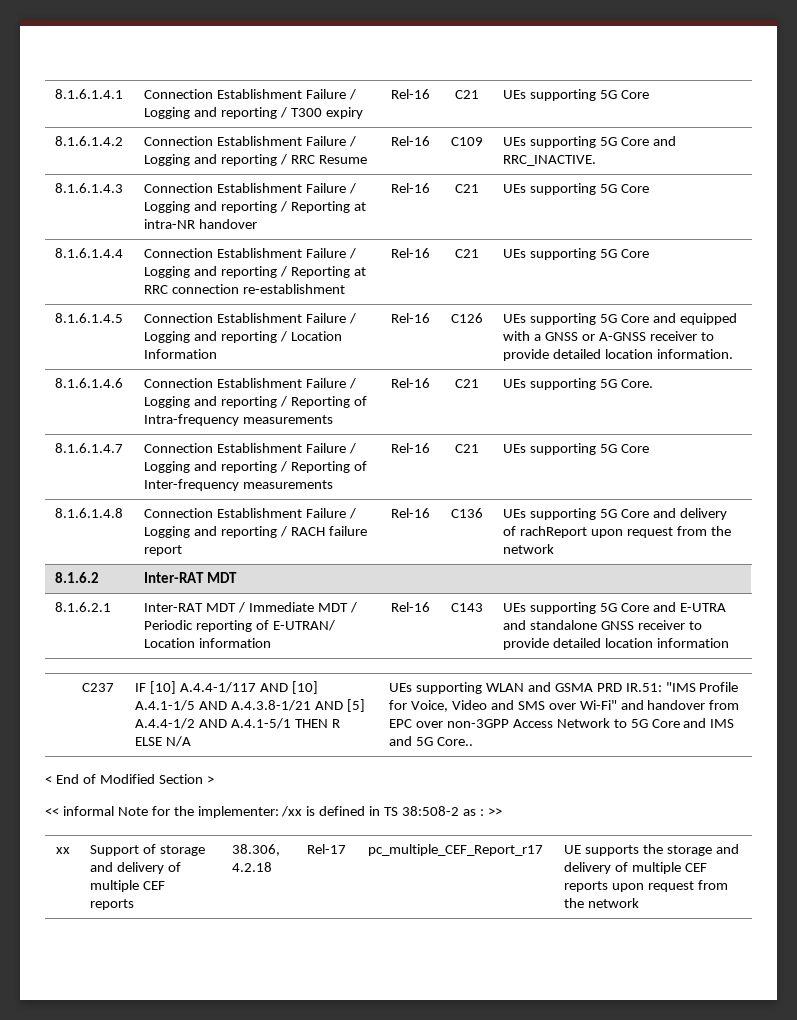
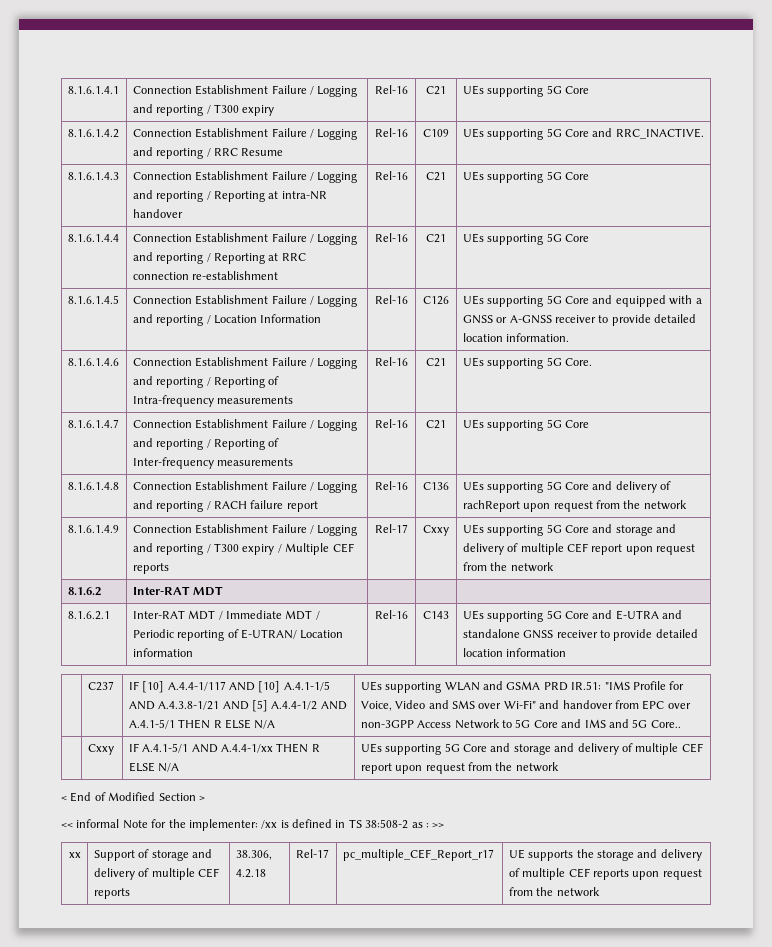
(555, 549) none -> [67,525,119,533] [132,524,358,536] [132,543,354,555] [132,563,169,574] [375,524,408,533] [423,525,449,536] [462,524,677,536] [462,543,696,555] [462,562,554,572] // 8.1.6.1.4.9 | Connection Establishment Failure / Logging and reporting / T300 expiry / Multiple CEF reports | Rel-17 | Cxxy | UEs supporting 5G Core and storage and delivery of multiple CEF report upon request from the network
(473, 741) none -> [87,744,114,755] [128,743,320,753] [128,762,180,772] [360,743,703,755] [360,762,559,774] // | Cxxy | IF A.4.1-5/1 AND A.4.4-1/xx THEN R ELSE N/A | UEs supporting 5G Core and storage and delivery of multiple CEF report upon request from the network

